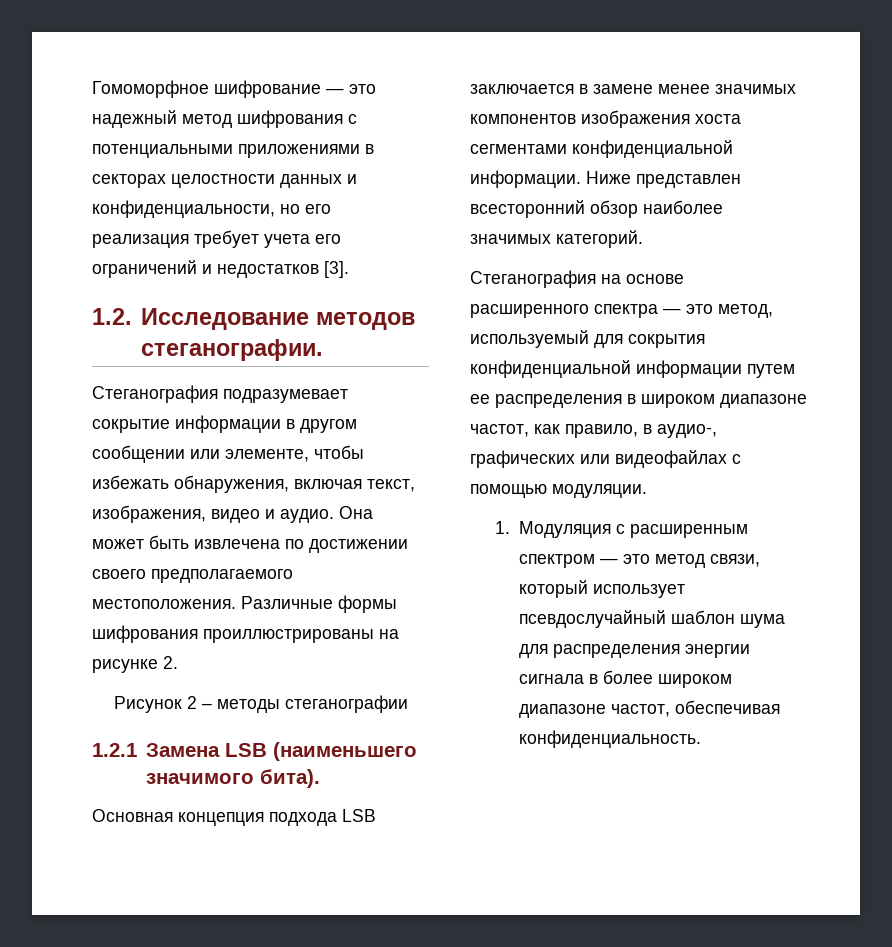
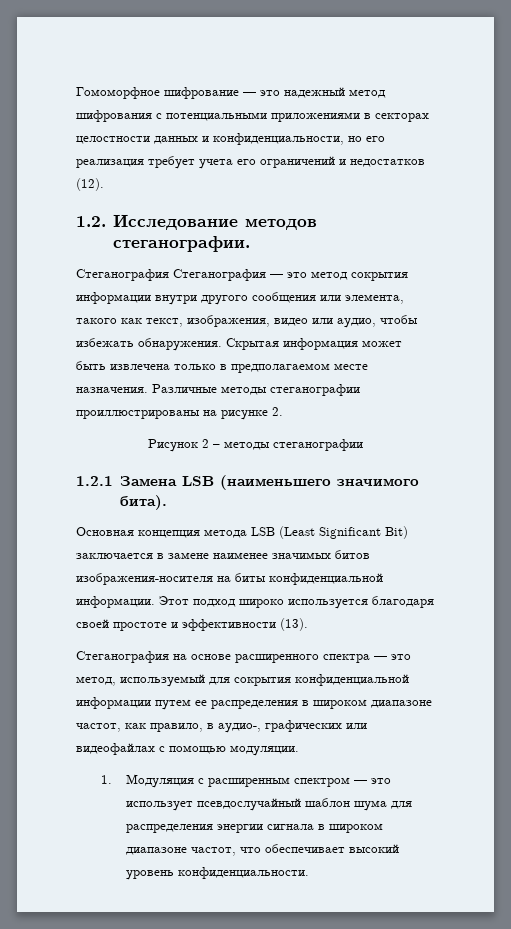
[324,261,349,278] [3]. -> [76,178,104,191] (12).
[223,389,348,403] [92,415,357,433] [92,445,364,463] [92,475,415,493] [92,505,373,523] [92,535,408,553] [92,569,293,583] [92,595,397,613] [92,625,198,643] подразумевает сокрытие информации в другом сообщении или элементе, чтобы избежать обнаружения, включая текст, изображения, видео и аудио. Она может быть извлечена по достижении своего предполагаемого местоположения. Различные формы шифрования -> [173,269,408,281] [76,292,404,305] [76,315,418,328] [76,338,402,351] [76,361,368,373] [76,384,360,396] Стеганография — это метод сокрытия информации внутри другого сообщения или элемента, такого как текст, изображения, видео или аудио, чтобы избежать обнаружения. Скрытая информация может быть извлечена только в предполагаемом месте назначения. Различные методы стеганографии
[269,809,376,826] [470,84,796,94] [470,110,741,128] [470,140,733,158] [470,170,741,188] [470,200,723,218] [470,230,643,248] подхода LSB заключается в замене менее значимых компонентов изображения хоста сегментами конфиденциальной информации. Ниже представлен всесторонний обзор наиболее значимых категорий. -> [204,526,408,539] [76,550,370,559] [76,573,383,585] [76,596,434,609] [76,618,308,631] метода LSB (Least Significant Bit) заключается в замене наименее значимых битов изображения-носителя на биты конфиденциальной информации. Этот подход широко используется благодаря своей простоте и эффективности (13).
[655,554,761,568] [519,580,589,598] метод связи, который -> (392, 781) none
[603,670,733,688] [519,700,781,718] [519,730,702,748] более широком диапазоне частот, обеспечивая конфиденциальность. -> [329,823,384,833] [126,844,400,856] [126,867,310,880] широком диапазоне частот, что обеспечивает высокий уровень конфиденциальности.

